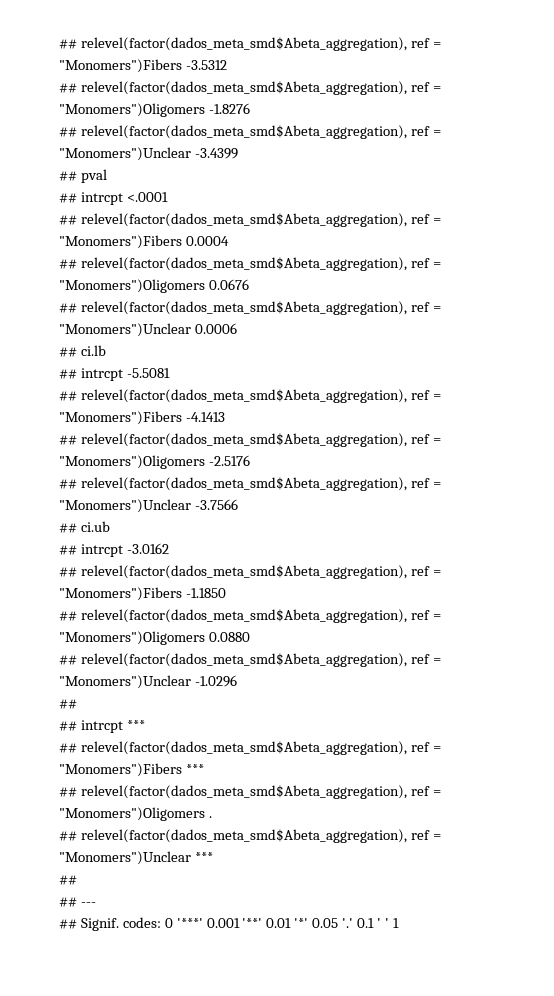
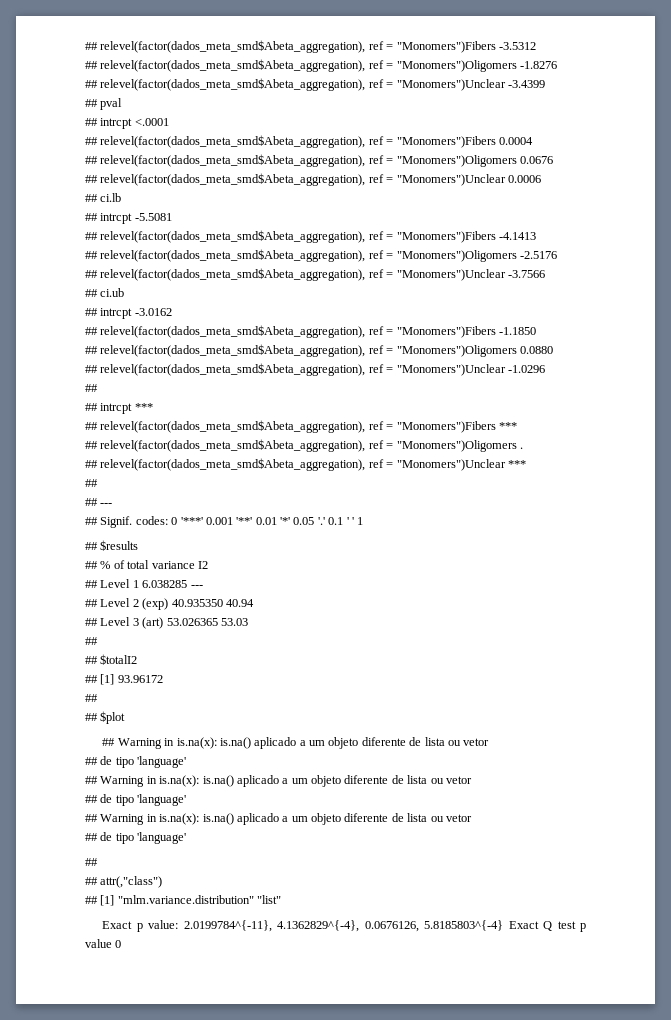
(399, 923) none -> [85,540,139,551] [85,560,208,569] [85,579,203,588] [85,598,254,610] [85,617,248,629] [85,637,98,645] [85,654,138,665] [85,674,163,685] [85,694,98,702] [85,711,126,724] [102,737,490,749] [85,756,187,768] [85,775,472,787] [85,794,187,806] [85,813,472,825] [85,832,187,844] [85,858,98,866] [85,876,163,888] [85,895,282,906] [102,920,586,932] [85,939,122,948] // ## $results // ## % of total variance I2 // ## Level 1 6.038285 --- // ## Level 2 (exp) 40.935350 40.94 // ## Level 3 (art) 53.026365 53.03 // ## // ## $totalI2 // ## [1] 93.96172 // ## // ## $plot // ## Warning in is.na(x): is.na() aplicado a um objeto diferente de lista ou vetor // ## de tipo 'language' // ## Warning in is.na(x): is.na() aplicado a um objeto diferente de lista ou vetor // ## de tipo 'language' // ## Warning in is.na(x): is.na() aplicado a um objeto diferente de lista ou vetor // ## de tipo 'language' // ## // ## attr(,"class") // ## [1] "mlm.variance.distribution" "list" // Exact p value: 2.0199784^{-11}, 4.1362829^{-4}, 0.0676126, 5.8185803^{-4} Exact Q test p value 0

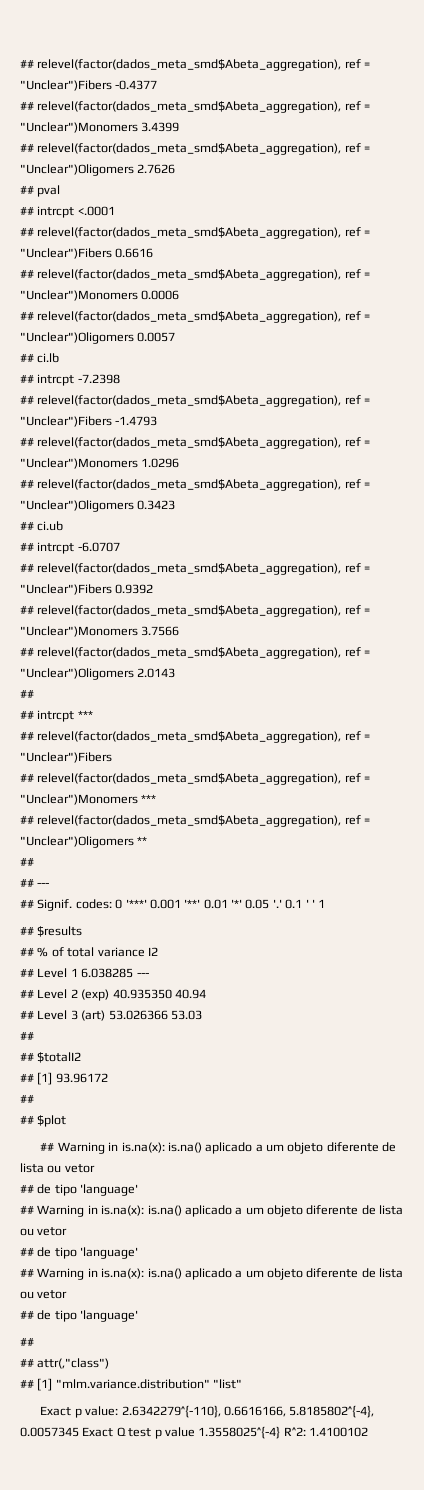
[85,40,536,53] [85,59,557,72] [85,78,545,91] ## relevel(factor(dados_meta_smd$Abeta_aggregation), ref = "Monomers")Fibers -3.5312 // ## relevel(factor(dados_meta_smd$Abeta_aggregation), ref = "Monomers")Oligomers -1.8276 // ## relevel(factor(dados_meta_smd$Abeta_aggregation), ref = "Monomers")Unclear -3.4399 -> [20,59,371,71] [20,80,158,91] [20,101,371,113] [20,122,180,133] [20,143,371,155] [20,164,176,176] ## relevel(factor(dados_meta_smd$Abeta_aggregation), ref = "Unclear")Fibers -0.4377 // ## relevel(factor(dados_meta_smd$Abeta_aggregation), ref = "Unclear")Monomers 3.4399 // ## relevel(factor(dados_meta_smd$Abeta_aggregation), ref = "Unclear")Oligomers 2.7626
[396,136,533,148] [85,154,553,167] [85,173,541,186] "Monomers")Fibers 0.0004 // ## relevel(factor(dados_meta_smd$Abeta_aggregation), ref = "Monomers")Oligomers 0.0676 // ## relevel(factor(dados_meta_smd$Abeta_aggregation), ref = "Monomers")Unclear 0.0006 -> [20,248,154,259] [20,269,371,281] [20,290,180,301] [20,311,371,323] [20,332,176,344] "Unclear")Fibers 0.6616 // ## relevel(factor(dados_meta_smd$Abeta_aggregation), ref = "Unclear")Monomers 0.0006 // ## relevel(factor(dados_meta_smd$Abeta_aggregation), ref = "Unclear")Oligomers 0.0057
[134,213,172,221] [85,230,536,243] [85,249,557,262] [85,268,545,281] -5.5081 // ## relevel(factor(dados_meta_smd$Abeta_aggregation), ref = "Monomers")Fibers -4.1413 // ## relevel(factor(dados_meta_smd$Abeta_aggregation), ref = "Monomers")Oligomers -2.5176 // ## relevel(factor(dados_meta_smd$Abeta_aggregation), ref = "Monomers")Unclear -3.7566 -> [77,374,120,384] [20,395,371,407] [20,416,158,427] [20,437,371,449] [20,458,180,469] [20,479,371,491] [20,500,176,512] -7.2398 // ## relevel(factor(dados_meta_smd$Abeta_aggregation), ref = "Unclear")Fibers -1.4793 // ## relevel(factor(dados_meta_smd$Abeta_aggregation), ref = "Unclear")Monomers 1.0296 // ## relevel(factor(dados_meta_smd$Abeta_aggregation), ref = "Unclear")Oligomers 0.3423
[134,308,172,316] [85,325,536,338] [85,344,553,357] [85,363,545,376] -3.0162 // ## relevel(factor(dados_meta_smd$Abeta_aggregation), ref = "Monomers")Fibers -1.1850 // ## relevel(factor(dados_meta_smd$Abeta_aggregation), ref = "Monomers")Oligomers 0.0880 // ## relevel(factor(dados_meta_smd$Abeta_aggregation), ref = "Monomers")Unclear -1.0296 -> [77,542,120,552] [20,563,371,575] [20,584,154,595] [20,605,371,617] [20,626,180,637] [20,647,371,659] [20,668,176,680] -6.0707 // ## relevel(factor(dados_meta_smd$Abeta_aggregation), ref = "Unclear")Fibers 0.9392 // ## relevel(factor(dados_meta_smd$Abeta_aggregation), ref = "Unclear")Monomers 3.7566 // ## relevel(factor(dados_meta_smd$Abeta_aggregation), ref = "Unclear")Oligomers 2.0143
[396,421,517,433] [85,439,523,452] [85,458,526,471] "Monomers")Fibers *** // ## relevel(factor(dados_meta_smd$Abeta_aggregation), ref = "Monomers")Oligomers . // ## relevel(factor(dados_meta_smd$Abeta_aggregation), ref = "Monomers")Unclear *** -> [20,752,112,763] [20,773,371,785] [20,794,157,805] [20,815,371,827] [20,836,148,848] "Unclear")Fibers // ## relevel(factor(dados_meta_smd$Abeta_aggregation), ref = "Unclear")Monomers *** // ## relevel(factor(dados_meta_smd$Abeta_aggregation), ref = "Unclear")Oligomers **
[166,618,218,626] 53.026365 -> [108,1010,168,1020] 53.026366
[183,920,504,932] 2.0199784^{-11}, 4.1362829^{-4}, 0.0676126, 5.8185803^{-4} -> [121,1405,375,1418] [20,1427,79,1437] 2.6342279^{-110}, 0.6616166, 5.8185802^{-4}, 0.0057345
[115,940,122,948] 0 -> [198,1426,368,1439] 1.3558025^{-4} R^2: 1.4100102

